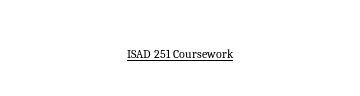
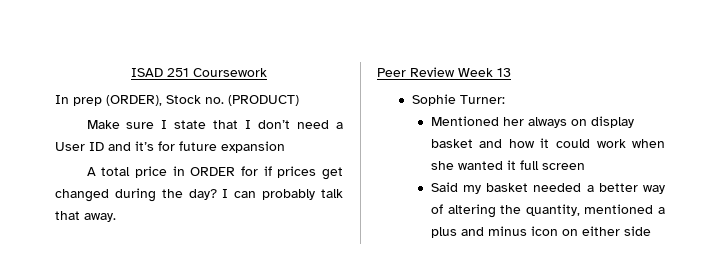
(235, 53) none -> [55,95,299,106] [86,120,343,129] [55,141,285,153] [86,166,343,180] [55,188,343,202] [55,211,116,222] [377,67,511,77] [411,94,505,106] [430,116,634,128] [430,138,665,148] [430,160,585,170] [430,182,665,194] [430,204,665,218] [430,226,651,238] // In prep (ORDER), Stock no. (PRODUCT) // Make sure I state that I don’t need a User ID and it’s for future expansion // A total price in ORDER for if prices get changed during the day? I can probably talk that away. // Peer Review Week 13 // Sophie Turner: // Mentioned her always on display basket and how it could work when she wanted it full screen // Said my basket needed a better way of altering the quantity, mentioned a plus and minus icon on either side

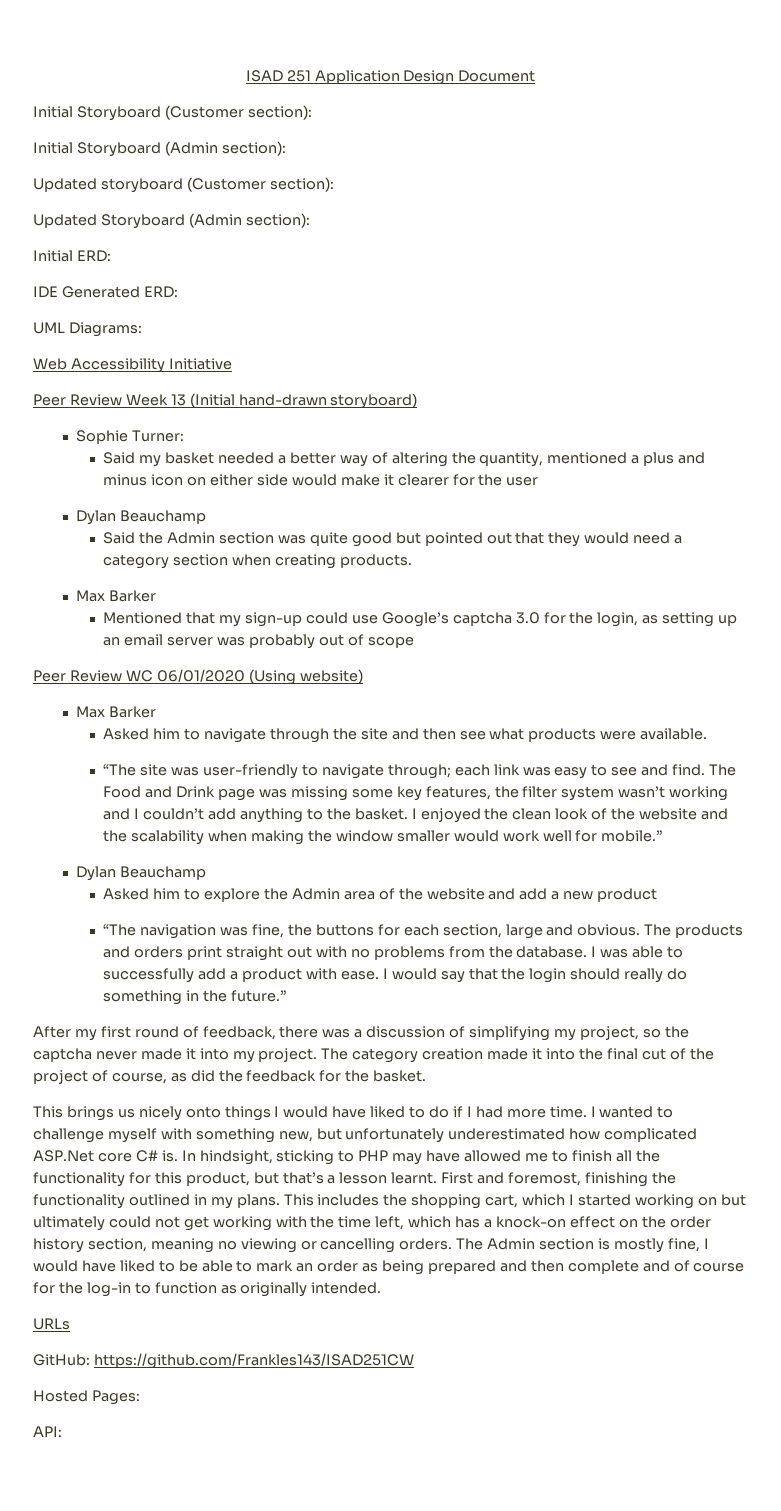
[193,68,267,77] [55,95,299,106] [86,120,343,129] [55,141,285,153] [86,166,343,180] [55,188,343,202] [55,211,116,222] Coursework // In prep (ORDER), Stock no. (PRODUCT) // Make sure I state that I don’t need a User ID and it’s for future expansion // A total price in ORDER for if prices get changed during the day? I can probably talk that away. -> [314,70,536,85] [33,105,312,121] [33,141,286,157] [33,177,334,193] [33,213,310,229] [33,250,111,262] [33,286,178,298] [33,322,142,337] [33,358,232,373] Application Design Document // Initial Storyboard (Customer section): // Initial Storyboard (Admin section): // Updated storyboard (Customer section): // Updated Storyboard (Admin section): // Initial ERD: // IDE Generated ERD: // UML Diagrams: // Web Accessibility Initiative
(511, 72) none -> [189,393,418,409] (Initial hand-drawn storyboard)
[430,116,634,128] [430,138,665,148] [430,160,585,170] // Mentioned her always on display basket and how it could work when she wanted it full screen -> (185, 436) none
(651, 231) none -> [291,474,539,486] [76,510,207,525] [103,532,683,547] [103,554,412,569] [76,590,157,602] [103,612,738,627] [103,634,414,649] [33,669,363,685] [76,706,157,718] [103,728,708,743] [103,764,737,779] [103,786,729,801] [103,808,728,823] [103,830,663,845] [76,866,207,881] [103,888,658,902] [103,924,744,939] [103,946,684,961] [103,968,688,983] [103,990,287,1005] [33,1026,689,1041] [33,1048,714,1063] [33,1070,427,1084] [33,1106,674,1121] [33,1128,698,1143] [33,1150,660,1165] [33,1172,676,1187] [33,1194,746,1209] [33,1216,711,1231] [33,1238,709,1253] [33,1260,745,1275] [33,1282,382,1297] [33,1318,70,1330] [33,1353,414,1369] [33,1390,140,1405] [33,1426,62,1437] would make it clearer for the user // Dylan Beauchamp // Said the Admin section was quite good but pointed out that they would need a category section when creating products. // Max Barker // Mentioned that my sign-up could use Google’s captcha 3.0 for the login, as setting up an email server was probably out of scope // Peer Review WC 06/01/2020 (Using website) // Max Barker // Asked him to navigate through the site and then see what products were available. // “The site was user-friendly to navigate through; each link was easy to see and find. The Food and Drink page was missing some key features, the filter system wasn’t working and I couldn’t add anything to the basket. I enjoyed the clean look of the website and the scalability when making the window smaller would work well for mobile.” // Dylan Beauchamp // Asked him to explore the Admin area of the website and add a new product // “The navigation was fine, the buttons for each section, large and obvious. The products and orders print straight out with no problems from the database. I was able to successfully add a product with ease. I would say that the login should really do something in the future.” // After my first round of feedback, there was a discussion of simplifying my project, so the captcha never made it into my project. The category creation made it into the final cut of the project of course, as did the feedback for the basket. // This brings us nicely onto things I would have liked to do if I had more time. I wanted to challenge myself with something new, but unfortunately underestimated how complicated ASP.Net core C# is. In hindsight, sticking to PHP may have allowed me to finish all the functionality for this product, but that’s a lesson learnt. First and foremost, finishing the functionality outlined in my plans. This includes the shopping cart, which I started working on but ultimately could not get working with the time left, which has a knock-on effect on the order history section, meaning no viewing or cancelling orders. The Admin section is mostly fine, I would have liked to be able to mark an order as being prepared and then complete and of course for the log-in to function as originally intended. // URLs // GitHub: https://github.com/Frankles143/ISAD251CW // Hosted Pages: // API:

